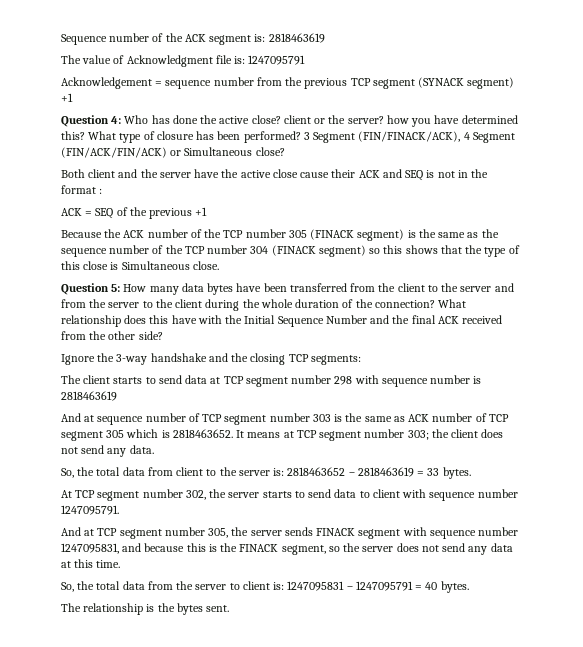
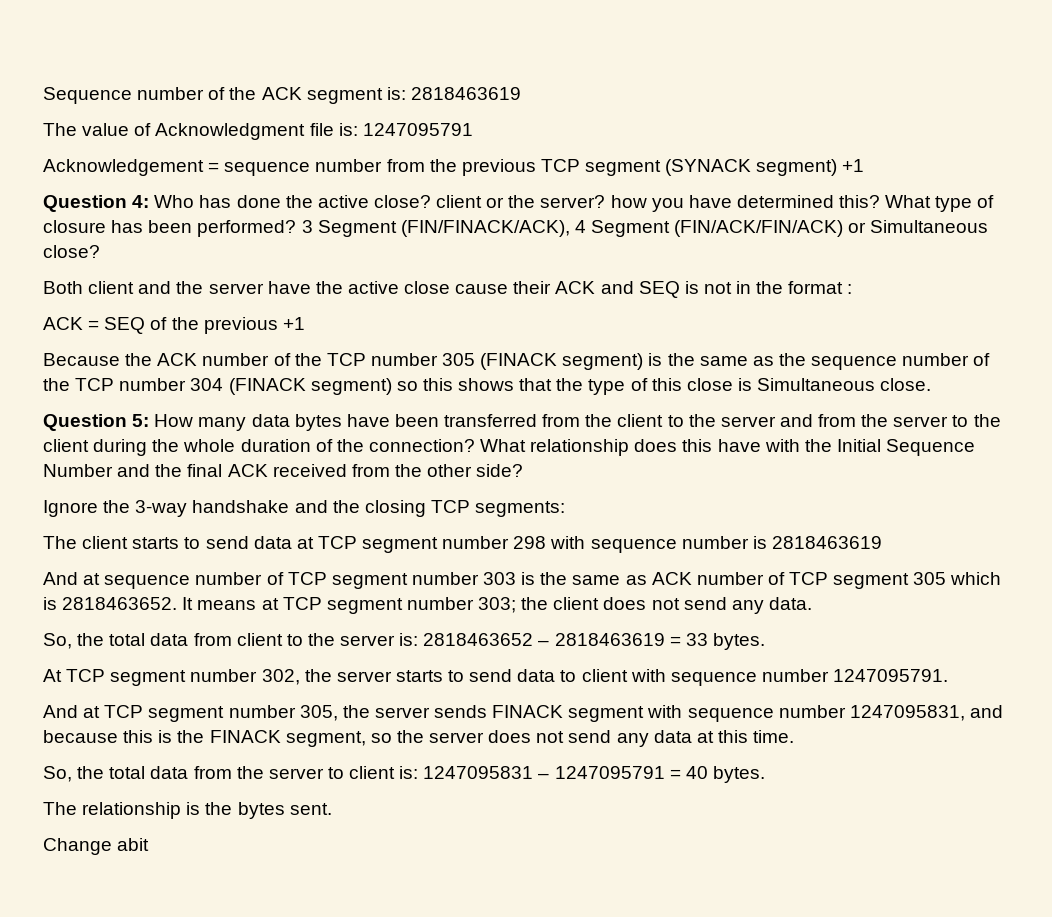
(230, 608) none -> [43,838,150,855] // Change abit

